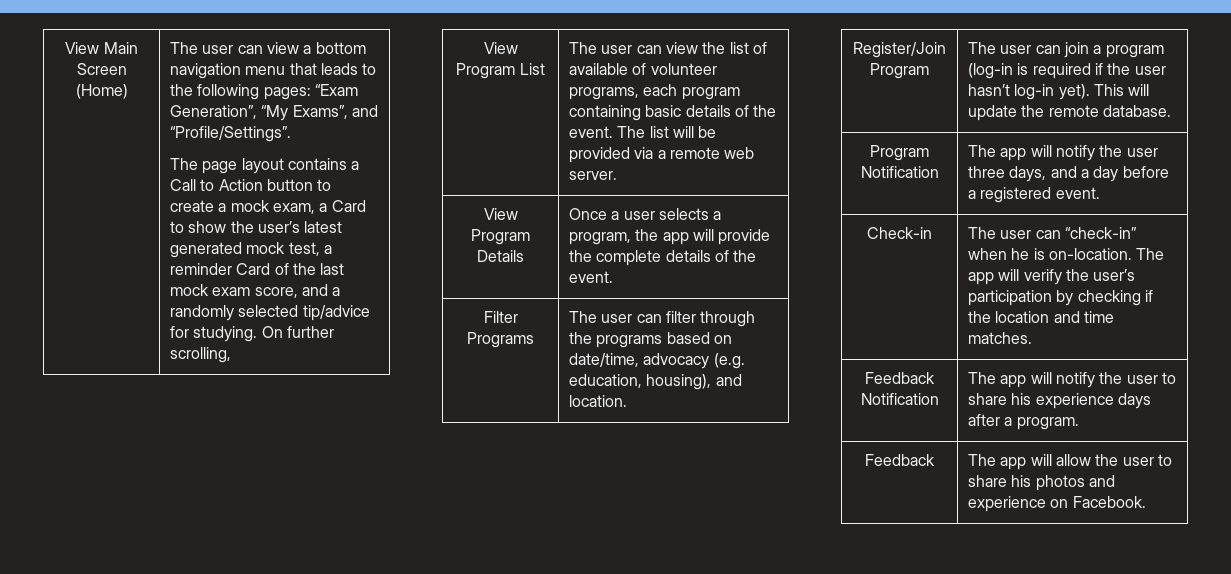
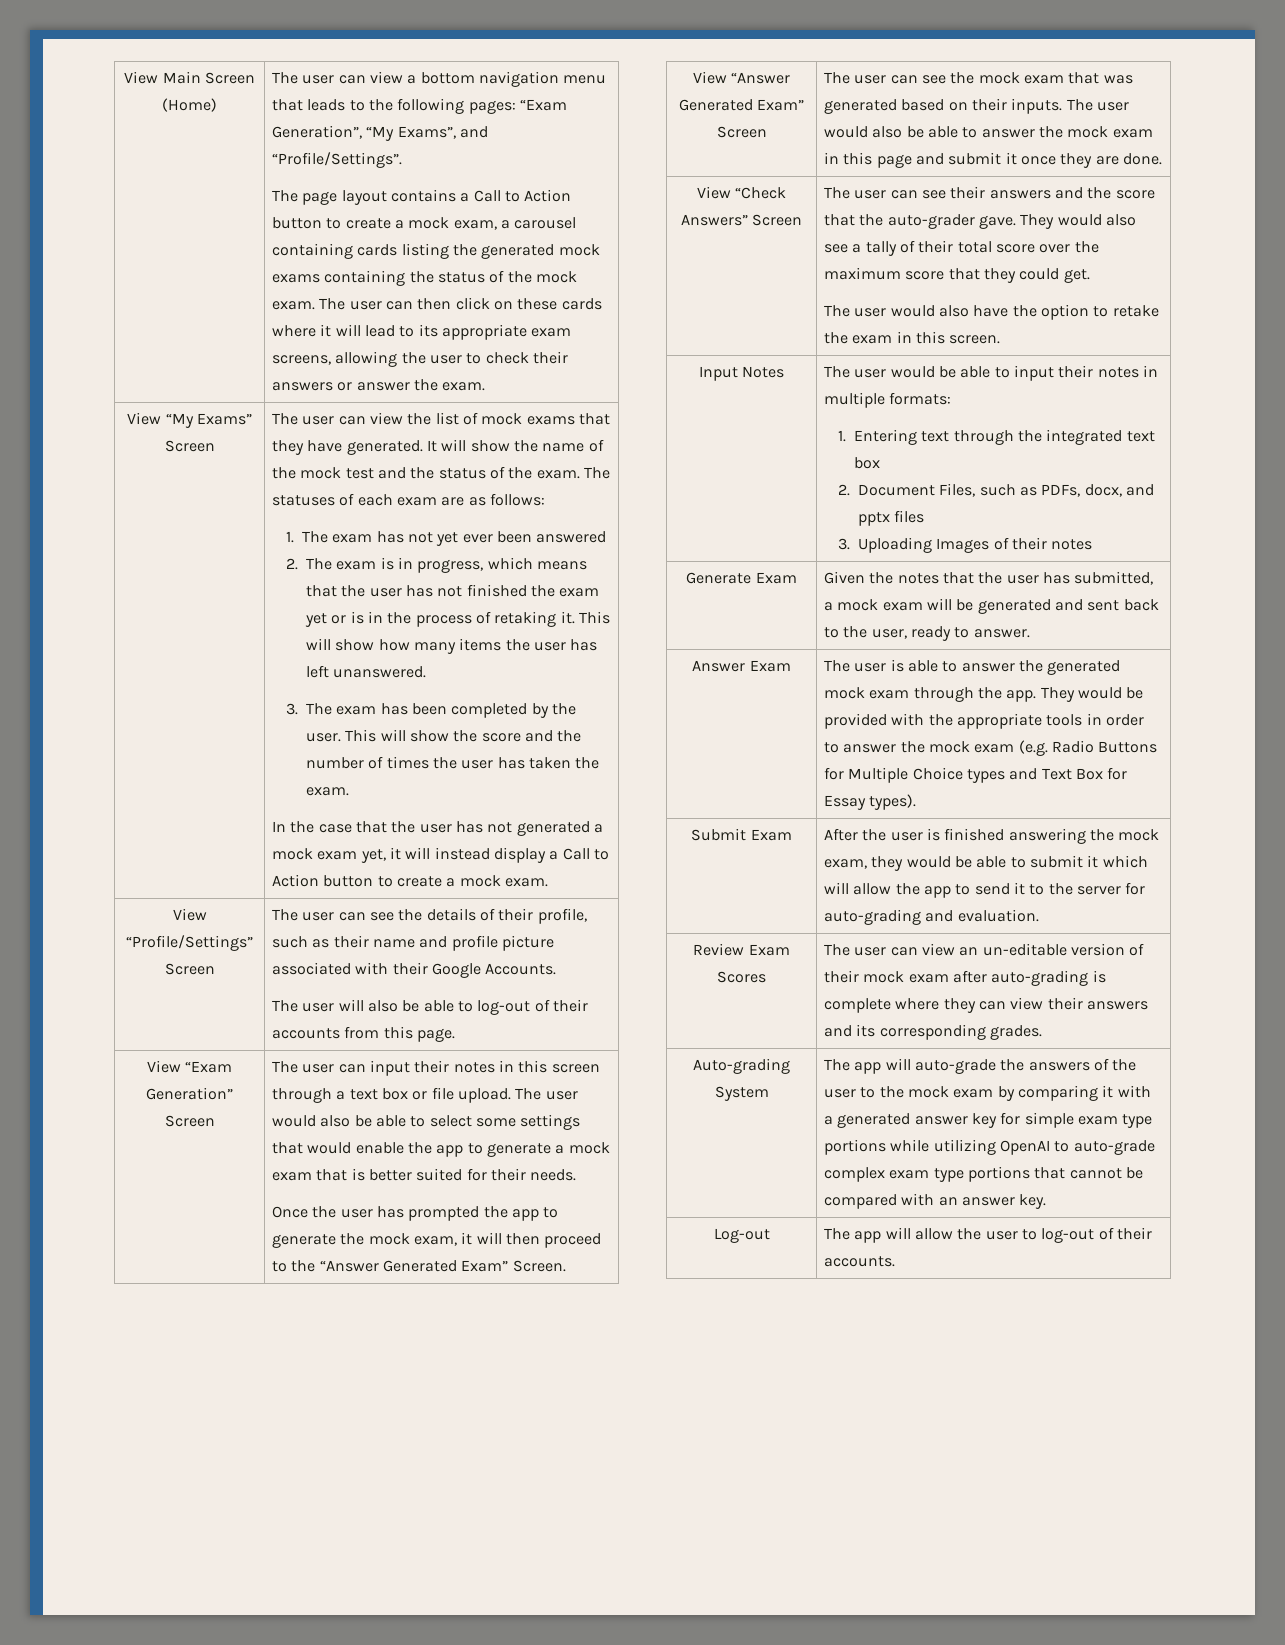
[331,200,366,212] [169,221,343,233] [169,242,332,258] [169,263,345,275] [169,284,341,298] [169,305,370,321] [169,326,334,342] [169,347,231,363] [483,42,518,54] [456,63,545,79] Card to show the user’s latest generated mock test, a reminder Card of the last mock exam score, and a randomly selected tip/advice for studying. On further scrolling, // View Program List -> [514,217,577,229] [272,243,600,259] [272,270,578,286] [272,297,602,310] [272,324,572,340] [272,351,569,367] [272,379,486,391] [127,412,252,428] [164,440,215,452] carousel containing cards listing the generated mock exams containing the status of the mock exam. The user can then click on these cards where it will lead to its appropriate exam screens, allowing the user to check their answers or answer the exam. // View “My Exams” Screen
[568,63,717,75] [568,84,740,100] [568,105,777,121] [568,126,717,138] [568,147,755,163] [568,171,617,180] [483,208,518,220] [471,229,530,245] [477,250,524,262] [568,208,722,220] [568,229,771,245] [568,250,757,266] [568,271,613,283] [483,311,518,323] [467,332,534,348] [568,311,756,327] [568,332,732,348] [568,353,745,369] [568,374,742,390] [568,395,627,407] [853,42,946,58] [870,63,929,79] [967,42,1164,58] [967,63,1166,79] [967,84,1150,100] [967,105,1171,121] [870,145,929,161] [860,166,939,178] [967,145,1158,161] [967,166,1169,182] [967,187,1100,203] [867,227,932,239] [967,227,1137,239] [967,248,1165,260] [967,269,1136,285] [967,290,1153,306] [967,311,1114,323] [967,332,1032,344] [865,372,935,384] [860,393,939,405] [967,372,1176,388] [967,393,1151,409] [967,414,1079,430] [865,454,935,466] available of volunteer programs, each program containing basic details of the event. The list will be provided via a remote web server. // View Program Details | Once a user selects a program, the app will provide the complete details of the event. // Filter Programs | The user can filter through the programs based on date/time, advocacy (e.g. education, housing), and location. // Register/Join Program | The user can join a program (log-in is required if the user hasn’t log-in yet). This will update the remote database. // Program Notification | The app will notify the user three days, and a day before a registered event. // Check-in | The user can “check-in” when he is on-location. The app will verify the user’s participation by checking if the location and time matches. // Feedback Notification | The app will notify the user to share his experience days after a program. // Feedback -> [481,413,610,425] [272,439,604,455] [272,466,610,479] [272,493,546,506] [286,531,607,546] [286,557,587,573] [306,584,600,597] [305,611,610,627] [306,638,598,654] [306,665,427,678] [286,703,576,718] [306,729,582,742] [306,756,600,769] [306,787,350,796] [272,821,603,836] [272,847,609,863] [272,874,549,887] [172,908,207,921] [126,935,253,951] [164,963,215,975] [272,908,587,924] [272,935,555,951] [272,962,557,978] [272,999,588,1015] [272,1026,456,1042] [146,1060,233,1073] [146,1087,233,1100] [164,1115,215,1127] [272,1060,600,1076] [272,1087,578,1103] [272,1114,581,1130] [272,1142,610,1157] [272,1168,577,1181] [272,1206,559,1221] [272,1232,602,1248] [272,1260,566,1272] [692,71,791,84] [678,99,805,111] [716,126,767,138] [824,72,1133,84] [824,98,1130,114] [824,126,1153,138] [824,152,1162,168] [696,186,787,199] [680,214,803,226] [824,186,1155,199] [824,214,1137,229] [824,240,1099,256] [824,267,1090,283] [824,304,1159,320] [824,331,1001,344] [698,366,785,381] [824,365,1158,381] [824,392,952,408] [838,429,1155,445] [854,457,881,469] [838,483,1154,497] [858,510,925,526] [838,537,1093,553] [686,572,797,584] [824,571,1154,585] [824,598,1159,614] [824,626,1030,641] [692,660,791,672] [824,659,1121,675] [824,687,1144,702] [824,713,1145,729] [824,740,1158,756] [824,767,1128,783] [824,794,917,810] [691,828,792,841] [824,828,1160,844] [824,855,1148,871] [824,882,1146,898] [824,909,1039,925] [693,943,790,956] [717,971,766,983] [824,943,1145,956] [824,970,1106,986] [824,997,1149,1013] [824,1024,1043,1040] [693,1058,790,1074] [714,1086,769,1101] [824,1058,1137,1074] [824,1085,1151,1101] [824,1112,1153,1128] [824,1139,1155,1155] [824,1166,1144,1182] [824,1193,1047,1209] [713,1228,770,1243] mock exams that they have generated. It will show the name of the mock test and the status of the exam. The statuses of each exam are as follows: // 1. The exam has not yet ever been answered // 2. The exam is in progress, which means that the user has not finished the exam yet or is in the process of retaking it. This will show how many items the user has left unanswered. // 3. The exam has been completed by the user. This will show the score and the number of times the user has taken the exam. // In the case that the user has not generated a mock exam yet, it will instead display a Call to Action button to create a mock exam. // View “Profile/Settings” Screen | The user can see the details of their profile, such as their name and profile picture associated with their Google Accounts. // The user will also be able to log-out of their accounts from this page. // View “Exam Generation” Screen | The user can input their notes in this screen through a text box or file upload. The user would also be able to select some settings that would enable the app to generate a mock exam that is better suited for their needs. // Once the user has prompted the app to generate the mock exam, it will then proceed to the “Answer Generated Exam” Screen. // View “Answer Generated Exam” Screen | The user can see the mock exam that was generated based on their inputs. The user would also be able to answer the mock exam in this page and submit it once they are done. // View “Check Answers” Screen | The user can see their answers and the score that the auto-grader gave. They would also see a tally of their total score over the maximum score that they could get. // The user would also have the option to retake the exam in this screen. // Input Notes | The user would be able to input their notes in multiple formats: // 1. Entering text through the integrated text box // 2. Document Files, such as PDFs, docx, and pptx files // 3. Uploading Images of their notes // Generate Exam | Given the notes that the user has submitted, a mock exam will be generated and sent back to the user, ready to answer. // Answer Exam | The user is able to answer the generated mock exam through the app. They would be provided with the appropriate tools in order to answer the mock exam (e.g. Radio Buttons for Multiple Choice types and Text Box for Essay types). // Submit Exam | After the user is finished answering the mock exam, they would be able to submit it which will allow the app to send it to the server for auto-grading and evaluation. // Review Exam Scores | The user can view an un-editable version of their mock exam after auto-grading is complete where they can view their answers and its corresponding grades. // Auto-grading System | The app will auto-grade the answers of the user to the mock exam by comparing it with a generated answer key for simple exam type portions while utilizing OpenAI to auto-grade complex exam type portions that cannot be compared with an answer key. // Log-out
[967,475,1115,491] [967,496,1146,512] share his photos and experience on Facebook. -> [1041,1227,1152,1243] [824,1256,896,1267] log-out of their accounts.

